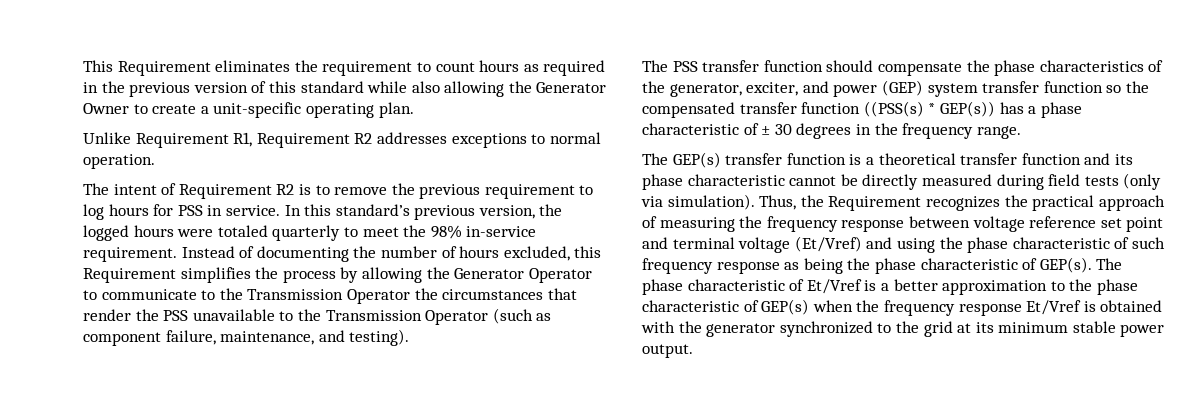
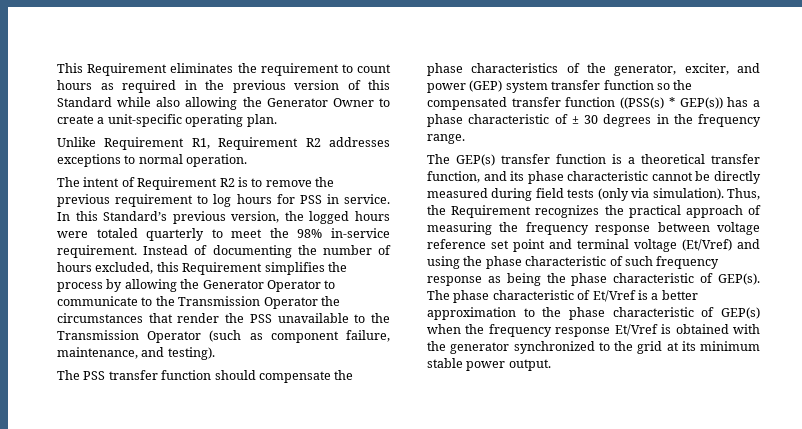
[300,81,364,93] standard -> [57,97,112,107] Standard
[335,204,410,216] standard’s -> [103,211,168,221] Standard’s
[1021,153,1081,165] function -> [427,171,480,183] function,

